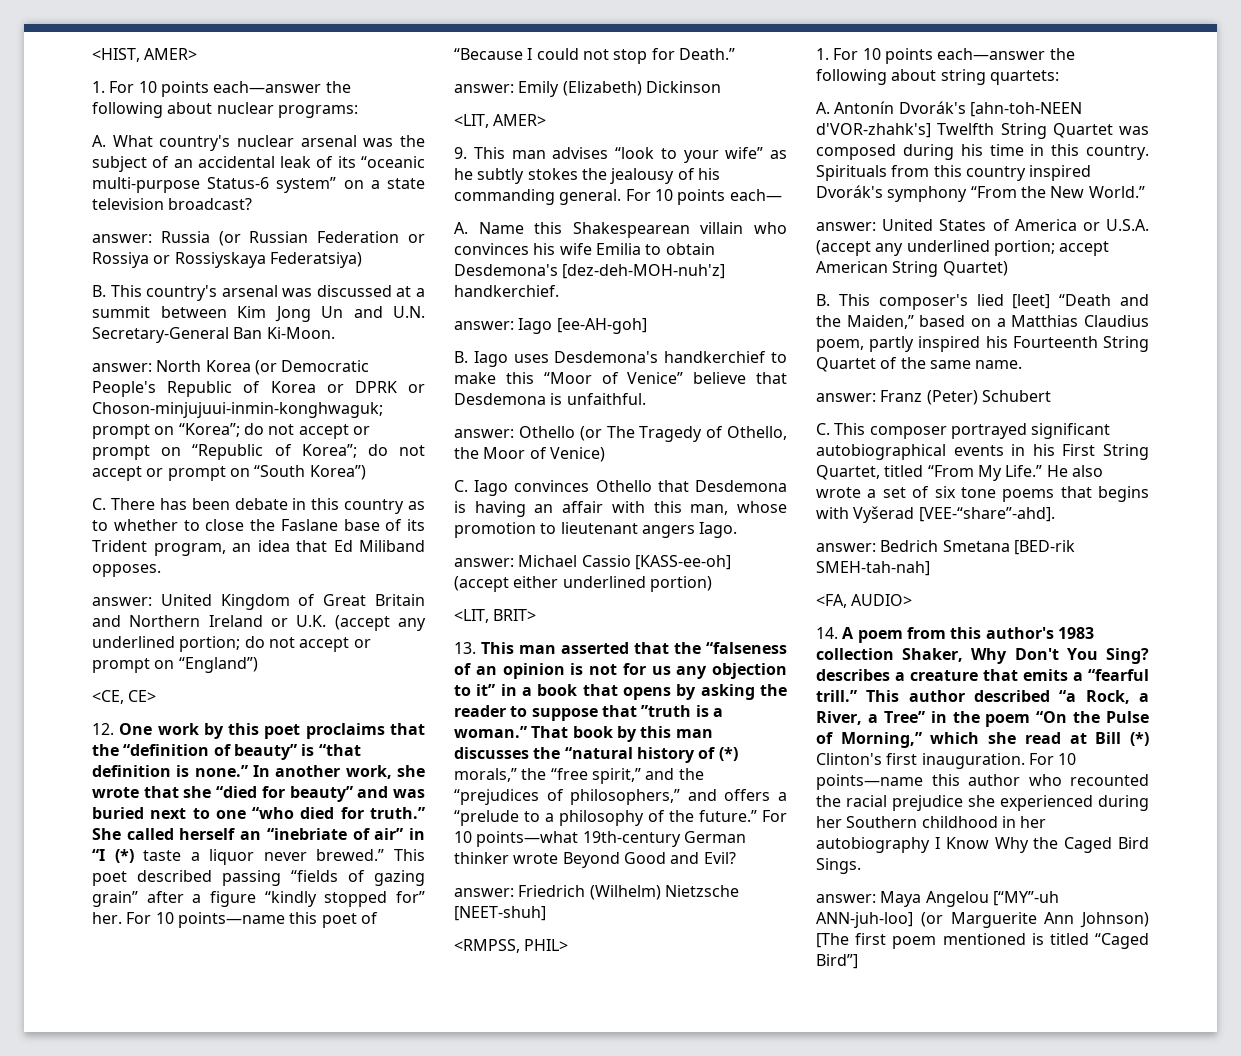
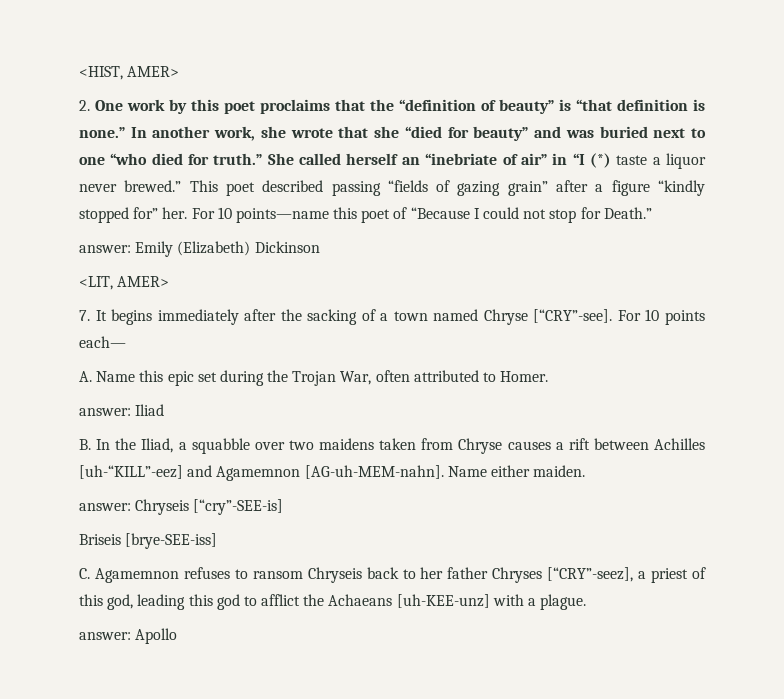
[92,81,351,97] [92,102,358,118] [92,135,425,151] [92,156,425,172] [92,177,425,193] [92,198,253,210] [92,231,425,246] [92,252,362,268] [92,285,425,301] [92,306,425,322] [92,327,335,343] [92,360,370,375] [92,381,425,397] [92,402,383,418] [92,423,370,439] [92,444,425,460] [92,465,366,481] [92,498,425,514] [92,519,425,531] [92,540,425,556] [92,564,161,577] [92,594,425,610] [92,615,426,631] [92,636,371,652] [92,657,258,673] [92,690,157,704] [92,723,114,735] 1. For 10 points each—answer the following about nuclear programs: // A. What country's nuclear arsenal was the subject of an accidental leak of its “oceanic multi-purpose Status-6 system” on a state television broadcast? // answer: Russia (or Russian Federation or Rossiya or Rossiyskaya Federatsiya) // B. This country's arsenal was discussed at a summit between Kim Jong Un and U.N. Secretary-General Ban Ki-Moon. // answer: North Korea (or Democratic People's Republic of Korea or DPRK or Choson-minjujuui-inmin-konghwaguk; prompt on “Korea”; do not accept or prompt on “Republic of Korea”; do not accept or prompt on “South Korea”) // C. There has been debate in this country as to whether to close the Faslane base of its Trident program, an idea that Ed Miliband opposes. // answer: United Kingdom of Great Britain and Northern Ireland or U.K. (accept any underlined portion; do not accept or prompt on “England”) // <CE, CE> // 12. -> [79,100,90,111] 2.
[454,147,787,163] [454,168,720,184] [454,189,622,205] 9. This man advises “look to your wife” as he subtly stokes the jealousy of his commanding general. -> [79,309,613,325] 7. It begins immediately after the sacking of a town named Chryse [“CRY”-see].
[572,222,787,238] [454,243,715,255] [454,264,726,279] [454,285,559,297] [454,318,647,334] [454,351,787,367] [454,372,787,384] [454,393,646,405] [454,426,787,442] [454,447,605,462] [454,480,787,496] [454,501,787,517] [454,522,738,538] [454,555,731,570] [454,576,712,592] [454,609,537,623] [454,642,787,654] [454,663,787,679] [454,684,787,700] [454,705,723,721] [454,726,713,742] [454,747,738,763] [454,768,704,784] [454,789,787,805] [454,810,787,826] [454,831,746,847] [454,852,736,868] [454,885,739,900] [454,906,546,921] [454,939,569,953] [816,48,1075,64] [816,69,1059,85] [816,101,1082,117] [816,123,1149,139] [816,144,1149,160] [816,165,1092,181] [816,185,1145,202] [816,219,1149,231] [816,240,1110,256] [816,261,1008,277] [816,294,1149,310] [816,315,1149,329] [816,336,1149,352] [816,357,1023,372] [816,390,1051,405] [816,423,1111,439] [816,444,1149,460] [816,465,1103,481] [816,486,1149,502] [816,506,1055,523] [816,540,1075,555] [816,561,930,576] [816,594,913,608] [816,627,1094,643] [816,648,1149,664] [816,669,1149,681] [816,690,1149,704] [816,711,1149,727] [816,732,1149,748] [816,753,1077,769] [816,774,1149,790] [816,795,1149,811] [816,816,1047,828] [816,837,1149,853] [816,858,861,874] [816,891,1059,907] [816,912,1149,928] [816,933,1149,949] [816,954,858,969] Shakespearean villain who convinces his wife Emilia to obtain Desdemona's [dez-deh-MOH-nuh'z] handkerchief. // answer: Iago [ee-AH-goh] // B. Iago uses Desdemona's handkerchief to make this “Moor of Venice” believe that Desdemona is unfaithful. // answer: Othello (or The Tragedy of Othello, the Moor of Venice) // C. Iago convinces Othello that Desdemona is having an affair with this man, whose promotion to lieutenant angers Iago. // answer: Michael Cassio [KASS-ee-oh] (accept either underlined portion) // <LIT, BRIT> // 13. This man asserted that the “falseness of an opinion is not for us any objection to it” in a book that opens by asking the reader to suppose that ”truth is a woman.” That book by this man discusses the “natural history of (*) morals,” the “free spirit,” and the “prejudices of philosophers,” and offers a “prelude to a philosophy of the future.” For 10 points—what 19th-century German thinker wrote Beyond Good and Evil? // answer: Friedrich (Wilhelm) Nietzsche [NEET-shuh] // <RMPSS, PHIL> // 1. For 10 points each—answer the following about string quartets: // A. Antonín Dvorák's [ahn-toh-NEEN d'VOR-zhahk's] Twelfth String Quartet was composed during his time in this country. Spirituals from this country inspired Dvorák's symphony “From the New World.” // answer: United States of America or U.S.A. (accept any underlined portion; accept American String Quartet) // B. This composer's lied [leet] “Death and the Maiden,” based on a Matthias Claudius poem, partly inspired his Fourteenth String Quartet of the same name. // answer: Franz (Peter) Schubert // C. This composer portrayed significant autobiographical events in his First String Quartet, titled “From My Life.” He also wrote a set of six tone poems that begins with Vyšerad [VEE-“share”-ahd]. // answer: Bedrich Smetana [BED-rik SMEH-tah-nah] // <FA, AUDIO> // 14. A poem from this author's 1983 collection Shaker, Why Don't You Sing? describes a creature that emits a “fearful trill.” This author described “a Rock, a River, a Tree” in the poem “On the Pulse of Morning,” which she read at Bill (*) Clinton's first inauguration. For 10 points—name this author who recounted the racial prejudice she experienced during her Southern childhood in her autobiography I Know Why the Caged Bird Sings. // answer: Maya Angelou [“MY”-uh ANN-juh-loo] (or Marguerite Ann Johnson) [The first poem mentioned is titled “Caged Bird”] -> [167,370,549,386] [79,404,165,416] [79,438,705,454] [79,465,586,481] [79,499,284,515] [79,533,218,549] [79,567,707,583] [79,594,587,610] [79,628,178,644] epic set during the Trojan War, often attributed to Homer. // answer: Iliad // B. In the Iliad, a squabble over two maidens taken from Chryse causes a rift between Achilles [uh-“KILL”-eez] and Agamemnon [AG-uh-MEM-nahn]. Name either maiden. // answer: Chryseis [“cry”-SEE-is] // Briseis [brye-SEE-iss] // C. Agamemnon refuses to ransom Chryseis back to her father Chryses [“CRY”-seez], a priest of this god, leading this god to afflict the Achaeans [uh-KEE-unz] with a plague. // answer: Apollo

